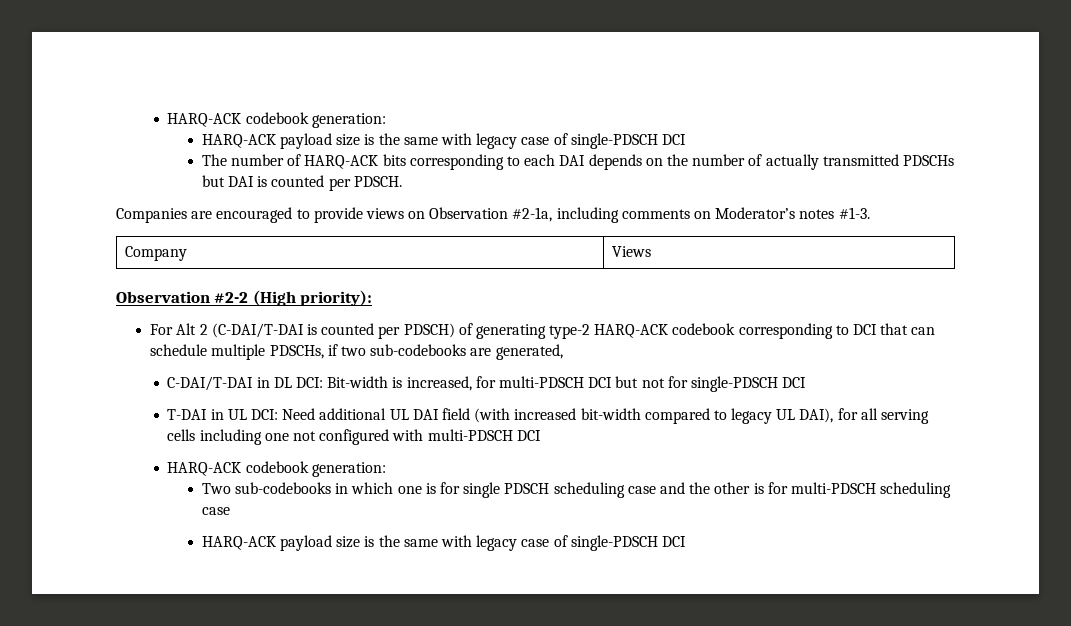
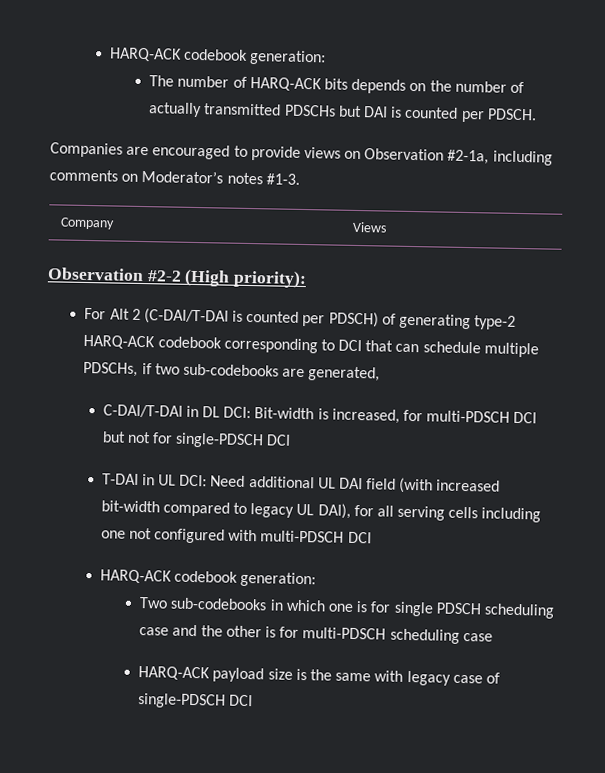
[167,112,386,128] [201,133,686,149] HARQ-ACK codebook generation: // HARQ-ACK payload size is the same with legacy case of single-PDSCH DCI -> [109,47,326,66] HARQ-ACK codebook generation:
[409,154,586,170] corresponding to each DAI -> (348, 84) none

